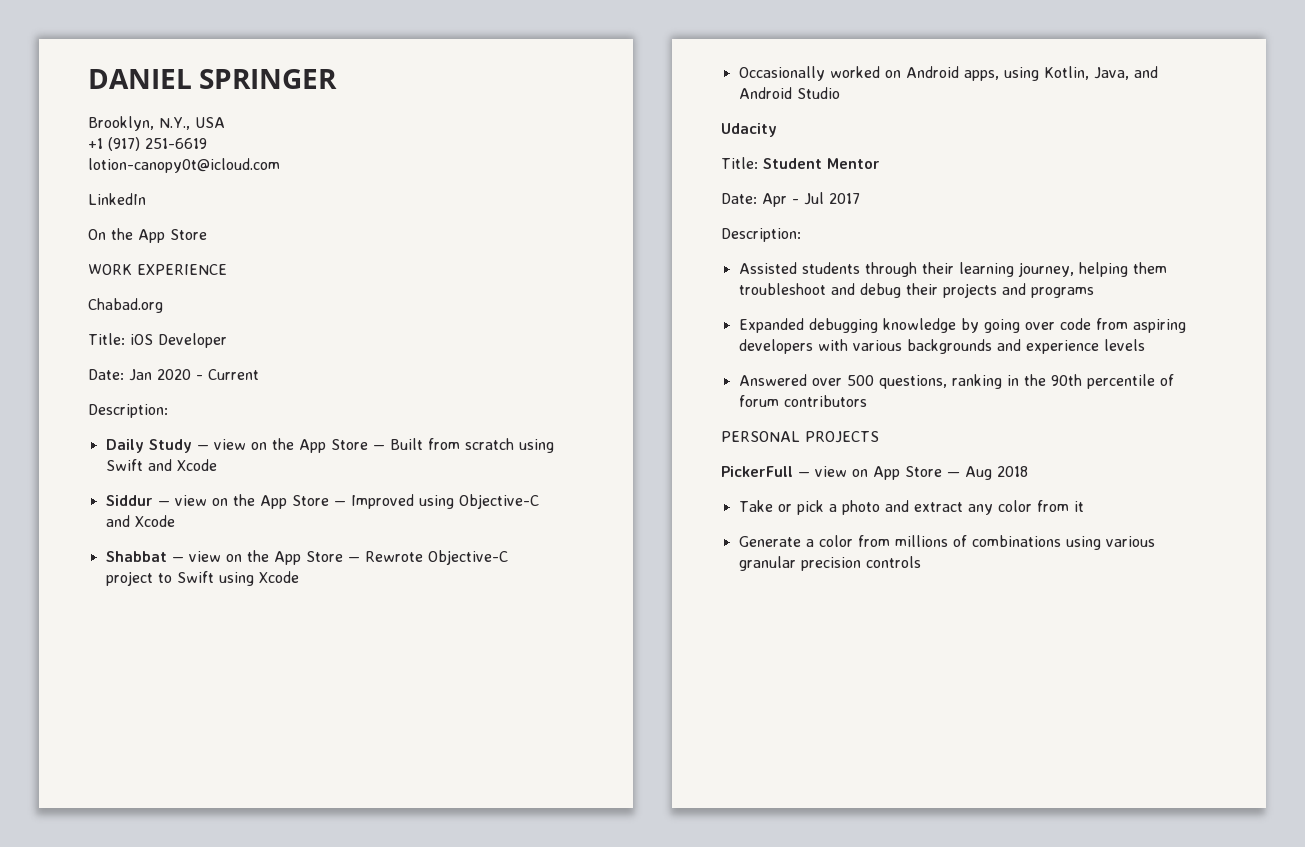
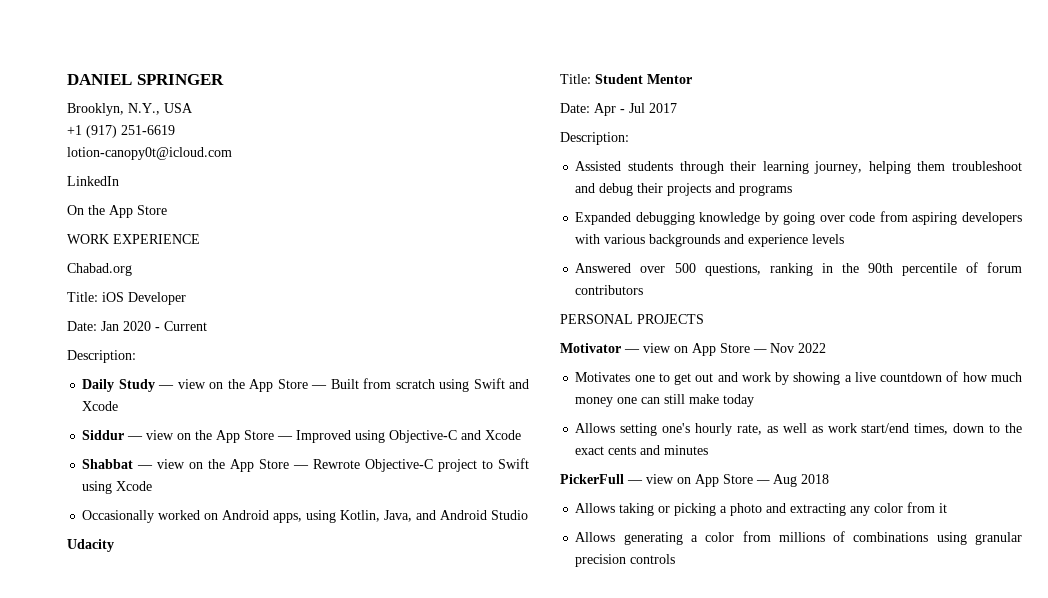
(879, 437) none -> [560,343,826,356] [575,371,1023,385] [575,394,755,407] [575,423,1022,436] [575,445,709,455] // Motivator — view on App Store — Nov 2022 // Motivates one to get out and work by showing a live countdown of how much money one can still make today // Allows setting one's hourly rate, as well as work start/end times, down to the exact cents and minutes
[738,500,824,515] Take or pick -> [575,503,717,516] Allows taking or picking
[913,502,963,512] extract -> [790,503,847,516] extracting
[738,536,801,547] Generate -> [575,532,683,545] Allows generating
[1105,536,1155,547] various -> (967, 538) none

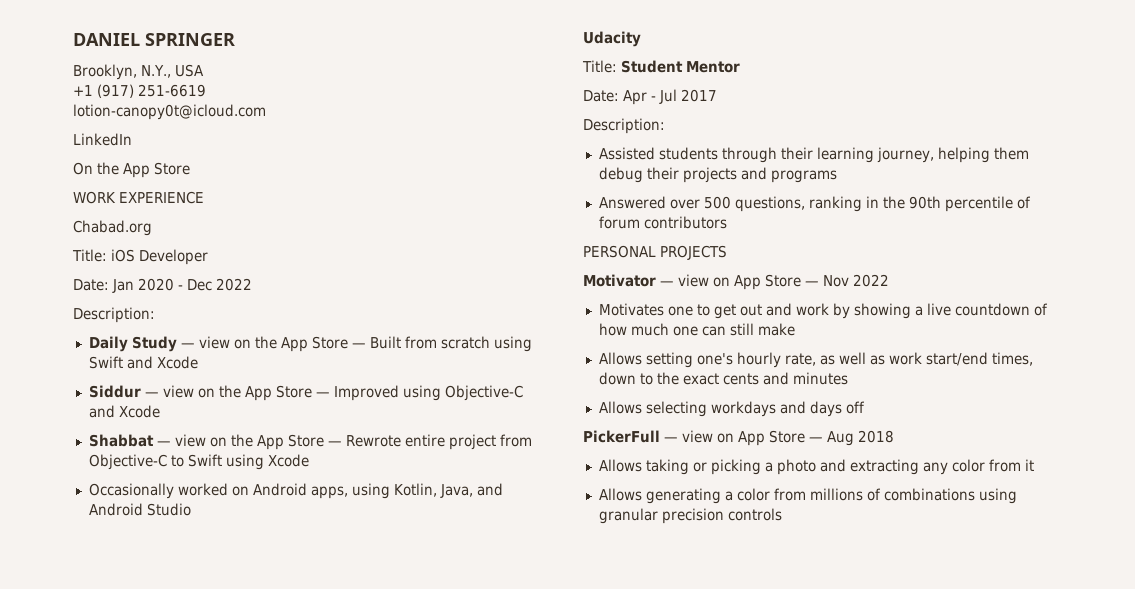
[164,321,207,331] Current -> [187,278,252,291] Dec 2022
[365,459,478,472] Objective-C project -> [404,434,532,450] [88,454,167,470] entire project from Objective-C
[952,161,1022,171] [575,183,596,193] troubleshoot and -> (1029, 153) none
[575,211,1022,225] [575,234,845,247] // Expanded debugging knowledge by going over code from aspiring developers with various backgrounds and experience levels -> (837, 176) none
[575,397,614,407] money -> (669, 329) none
[723,394,755,407] today -> (795, 329) none
(709, 450) none -> [598,401,865,417] // Allows selecting workdays and days off

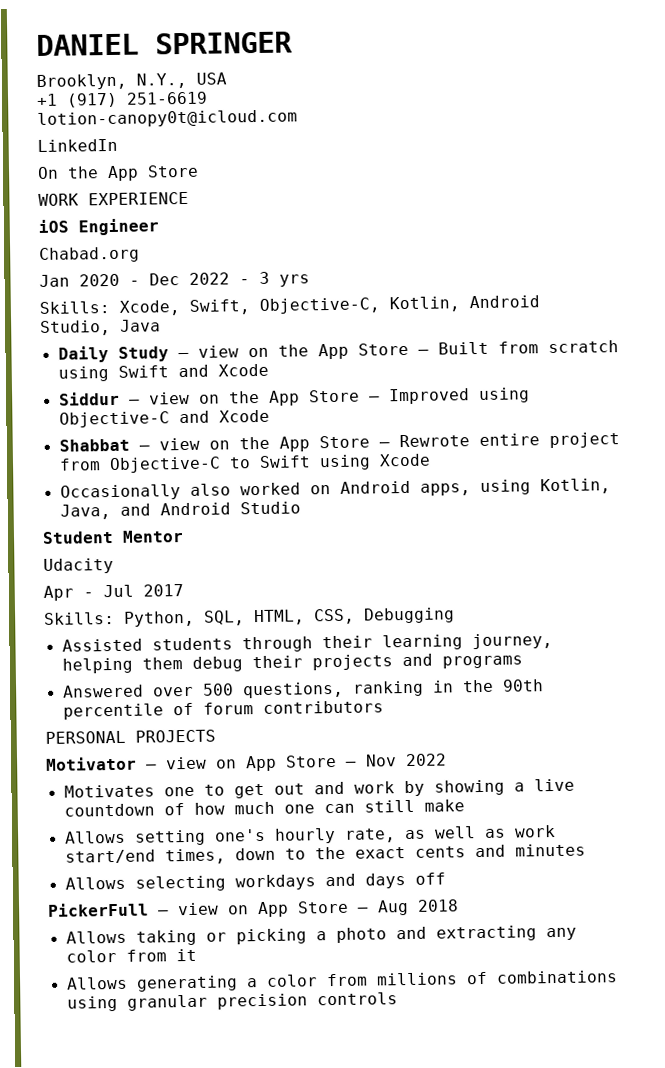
(204, 197) none -> [38,218,159,236] // iOS Engineer
[72,249,208,265] [73,279,109,291] Title: iOS Developer // Date: -> (140, 254) none
[73,307,155,323] // Description: -> [239,271,310,287] [39,295,540,316] [40,319,161,336] - 3 yrs // Skills: Xcode, Swift, Objective-C, Kotlin, Android Studio, Java
(174, 491) none -> [189,483,231,496] also
[583,31,641,47] [582,60,617,73] Udacity // Title: -> (301, 508) none
[583,90,619,102] Date: -> [43,557,114,574] Udacity //
[583,118,665,134] Description: -> [44,607,455,627] Skills: Python, SQL, HTML, CSS, Debugging

